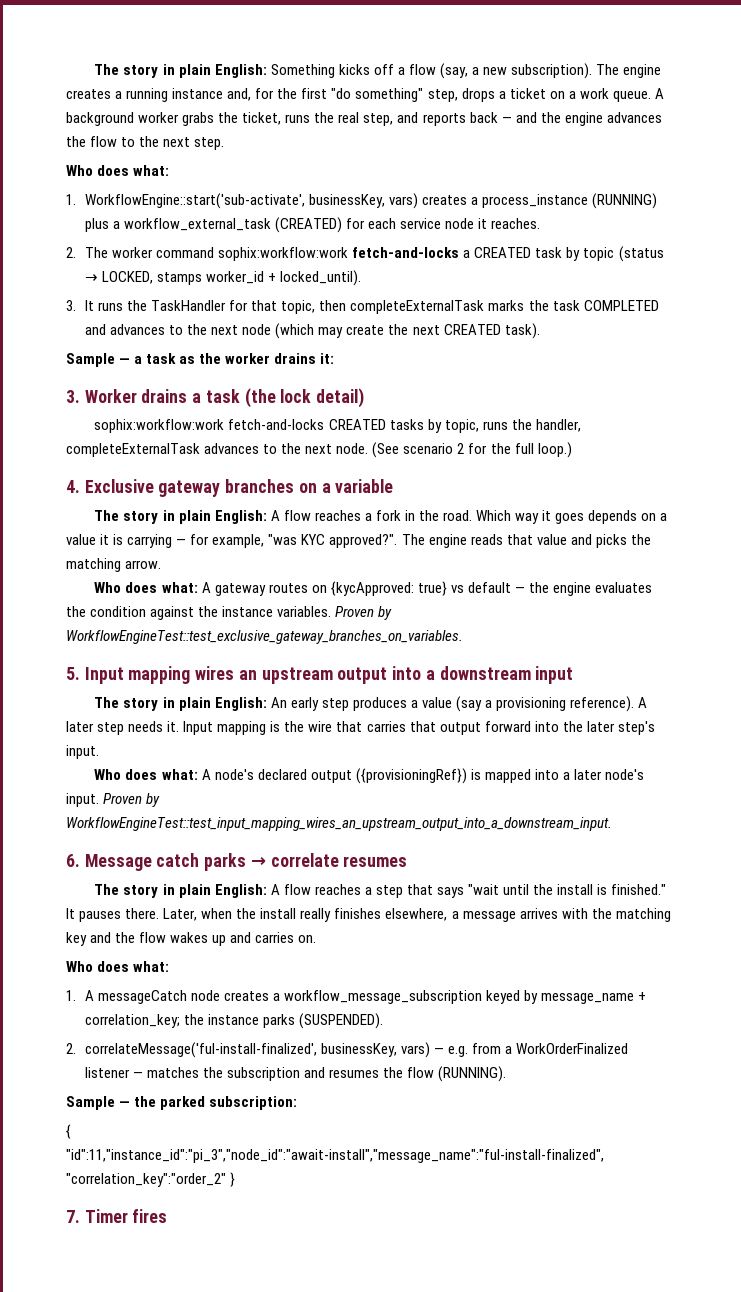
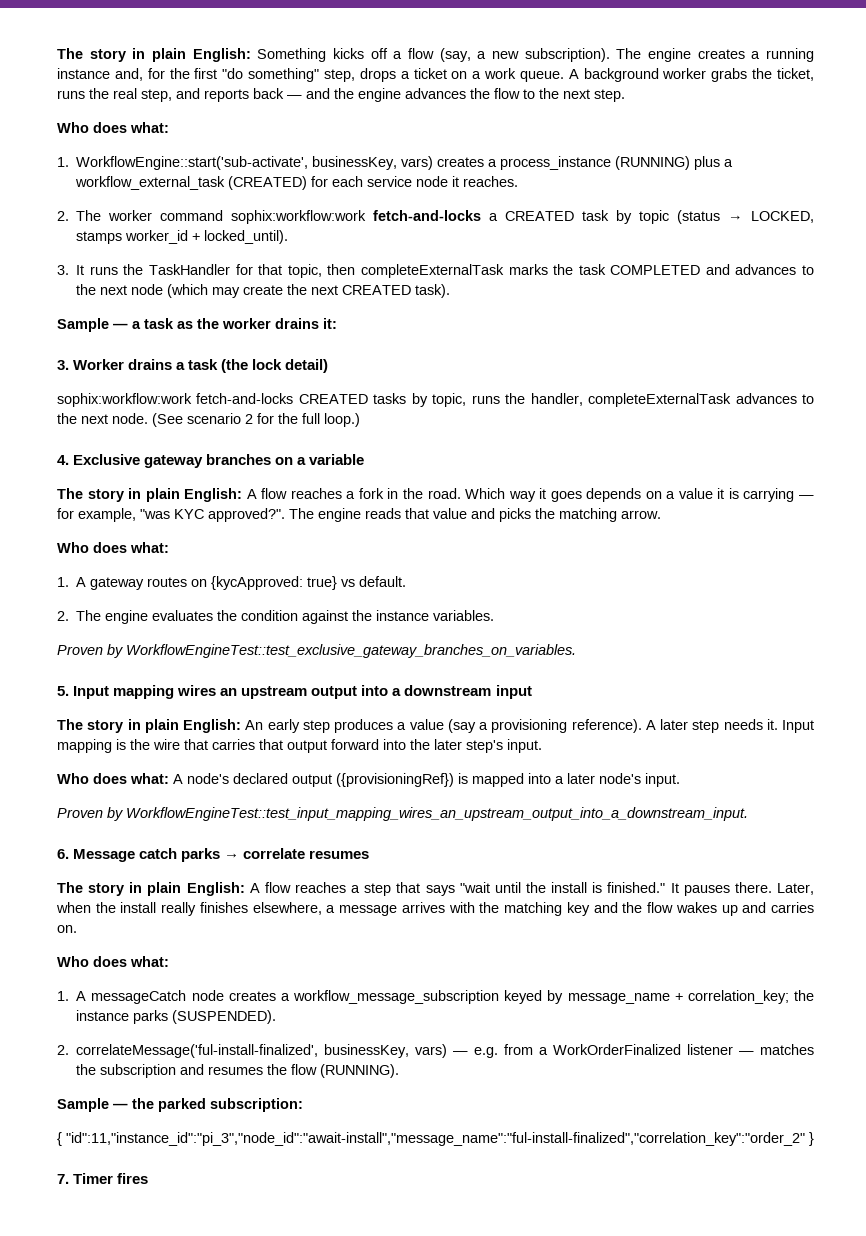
(198, 587) none -> [57,577,69,587] // 1.
[467,582,549,593] default — the -> [359,576,407,587] [57,610,102,621] default. // 2. The
(332, 611) none -> (495, 615) //
(99, 800) none -> (680, 780) //

